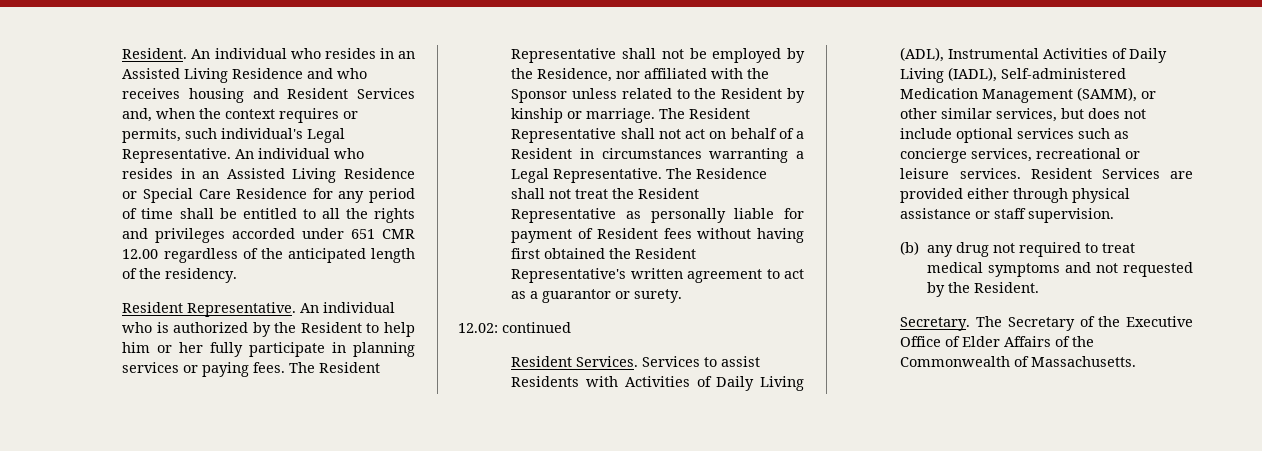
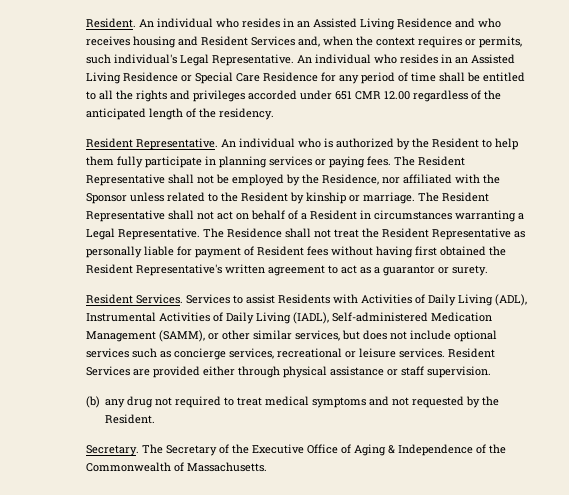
[122,342,204,353] him or her -> [85,156,114,166] them
[458,322,571,333] // 12.02: continued -> (488, 270) none
[962,336,1052,347] Elder Affairs -> [353,444,473,456] Aging & Independence

